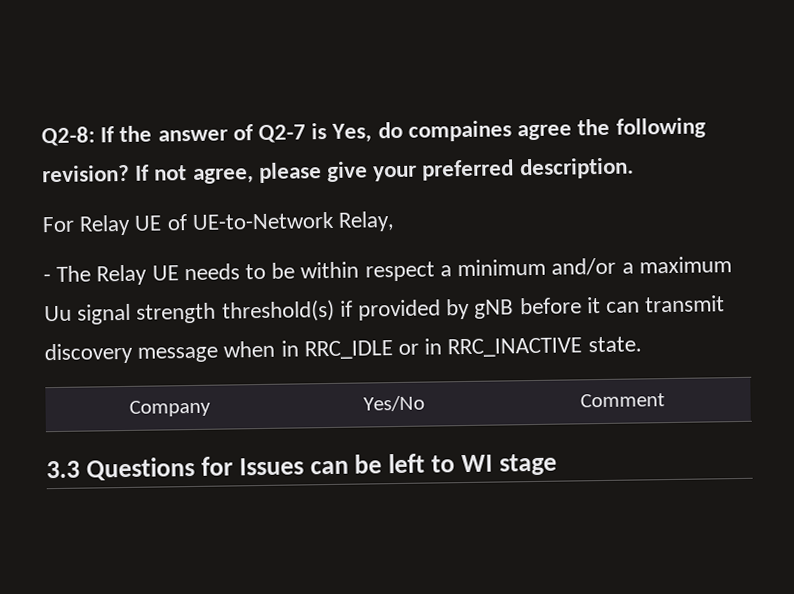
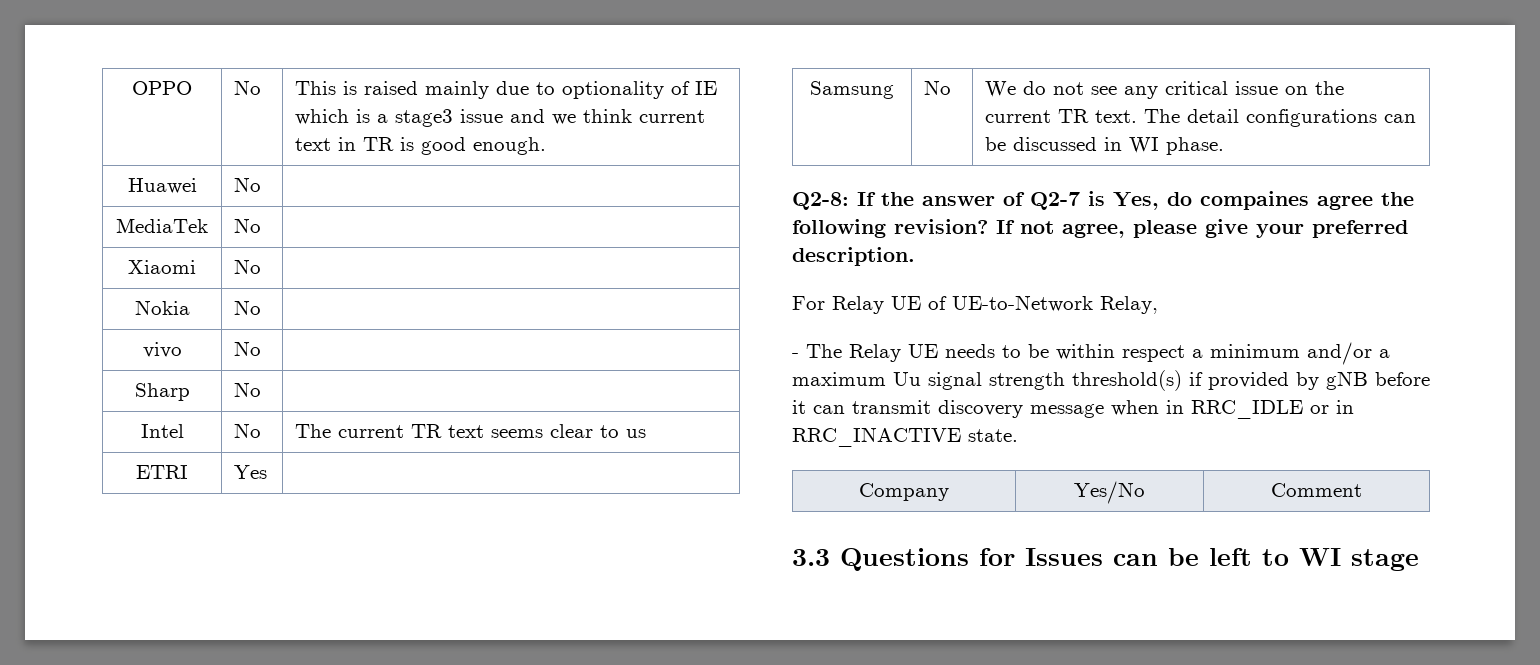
(41, 136) none -> [132,81,192,95] [234,80,262,95] [295,81,718,99] [295,109,706,127] [295,137,547,155] [127,178,197,194] [234,177,262,192] [116,218,208,233] [234,218,262,233] [128,260,196,274] [234,259,262,274] [134,300,190,315] [234,300,262,315] [142,342,182,358] [234,341,262,356] [134,383,190,401] [234,382,262,397] [140,424,184,438] [234,423,262,438] [295,424,647,438] [136,465,188,479] [234,465,268,479] [810,81,894,99] [924,80,952,95] [985,81,1345,99] [985,109,1417,127] [985,137,1225,155] OPPO | No | This is raised mainly due to optionality of IE which is a stage3 issue and we think current text in TR is good enough. // Huawei | No | // MediaTek | No | // Xiaomi | No | // Nokia | No | // vivo | No | // Sharp | No | // Intel | No | The current TR text seems clear to us // ETRI | Yes | // Samsung | No | We do not see any critical issue on the current TR text. The detail configurations can be discussed in WI phase. //

